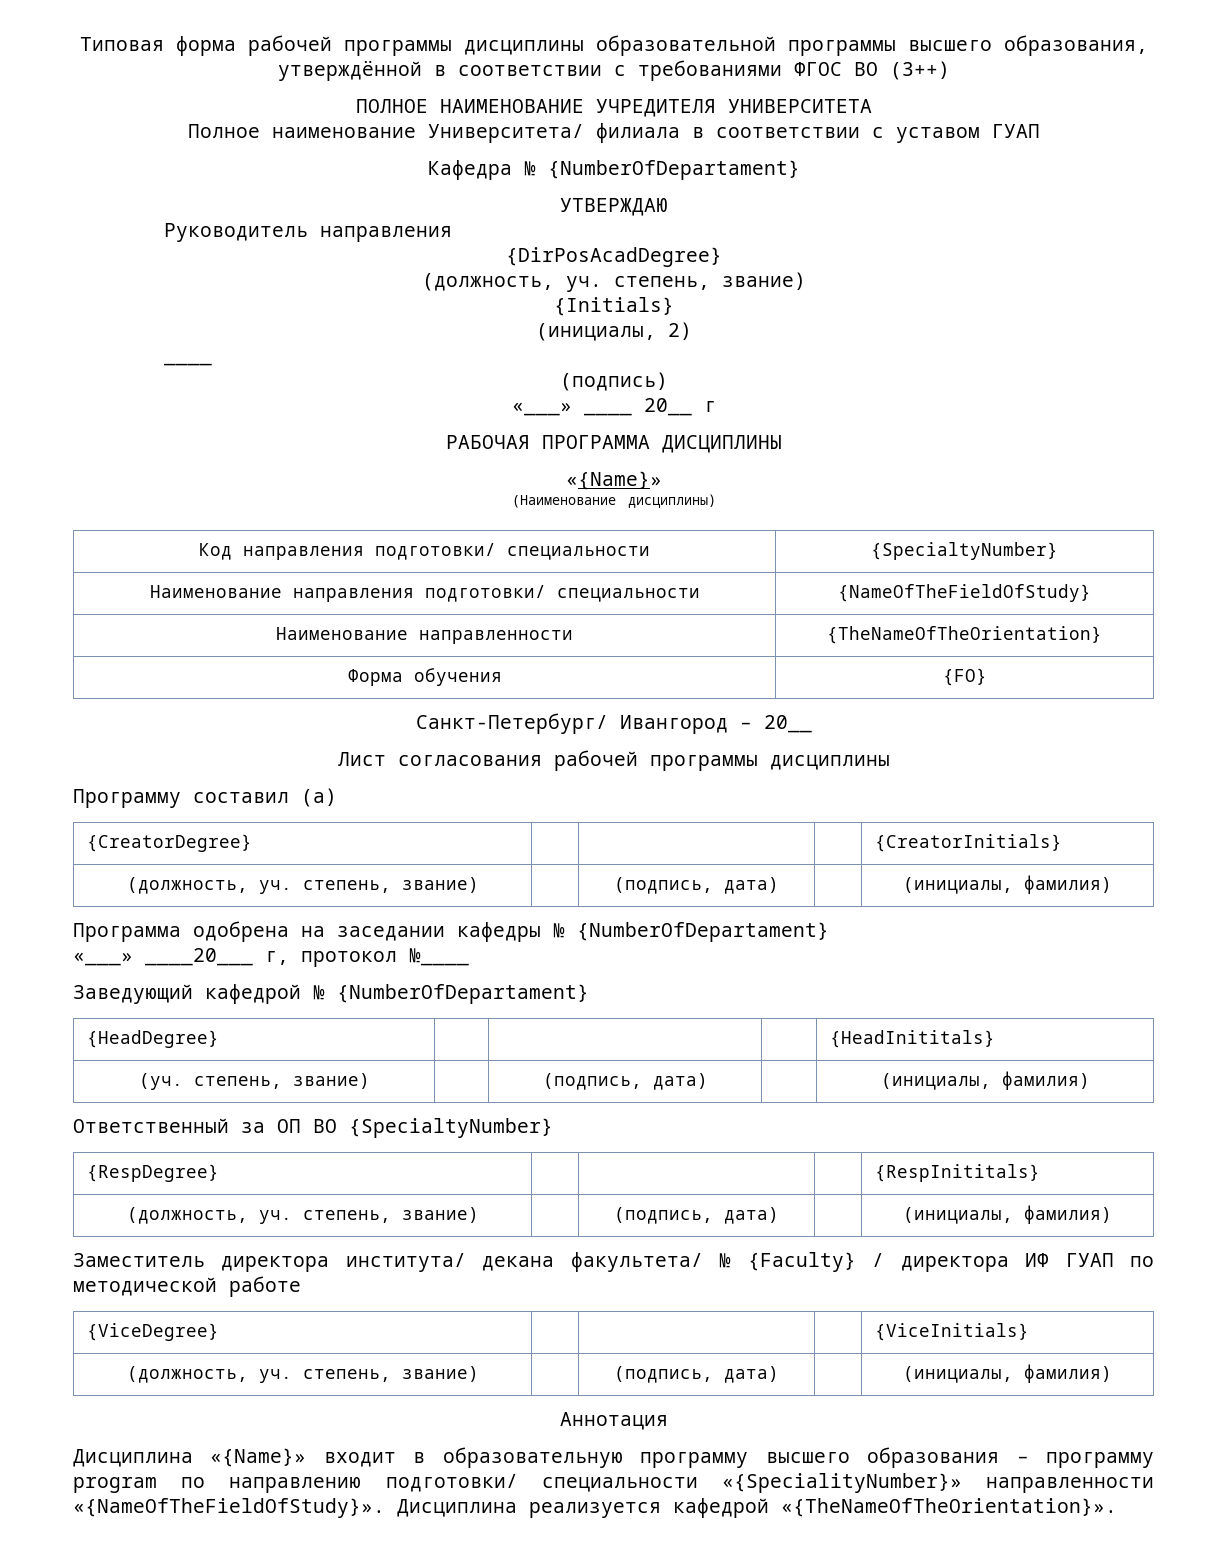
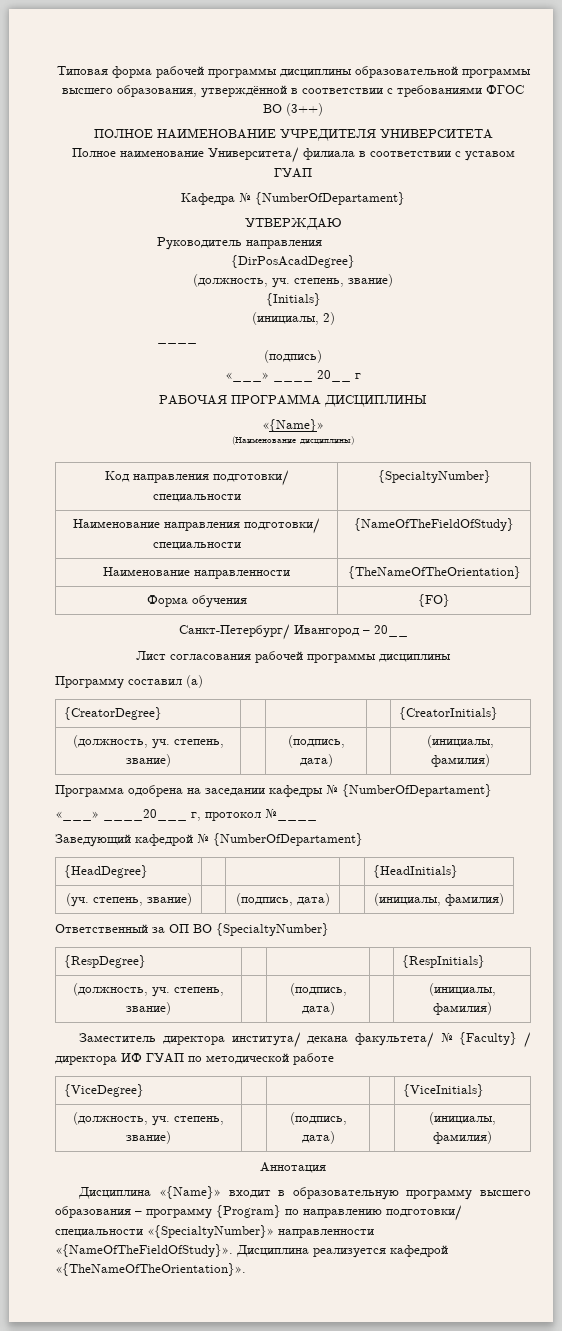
[829,1030,995,1048] {HeadInititals} -> [373,865,459,878] {HeadInitials}
[874,1164,1040,1182] {RespInititals} -> [402,955,486,968] {RespInitials}
[73,1477,157,1493] program -> [216,1205,281,1218] {Program}
[721,1473,962,1493] «{SpecialityNumber}» -> [147,1225,274,1238] «{SpecialtyNumber}»

